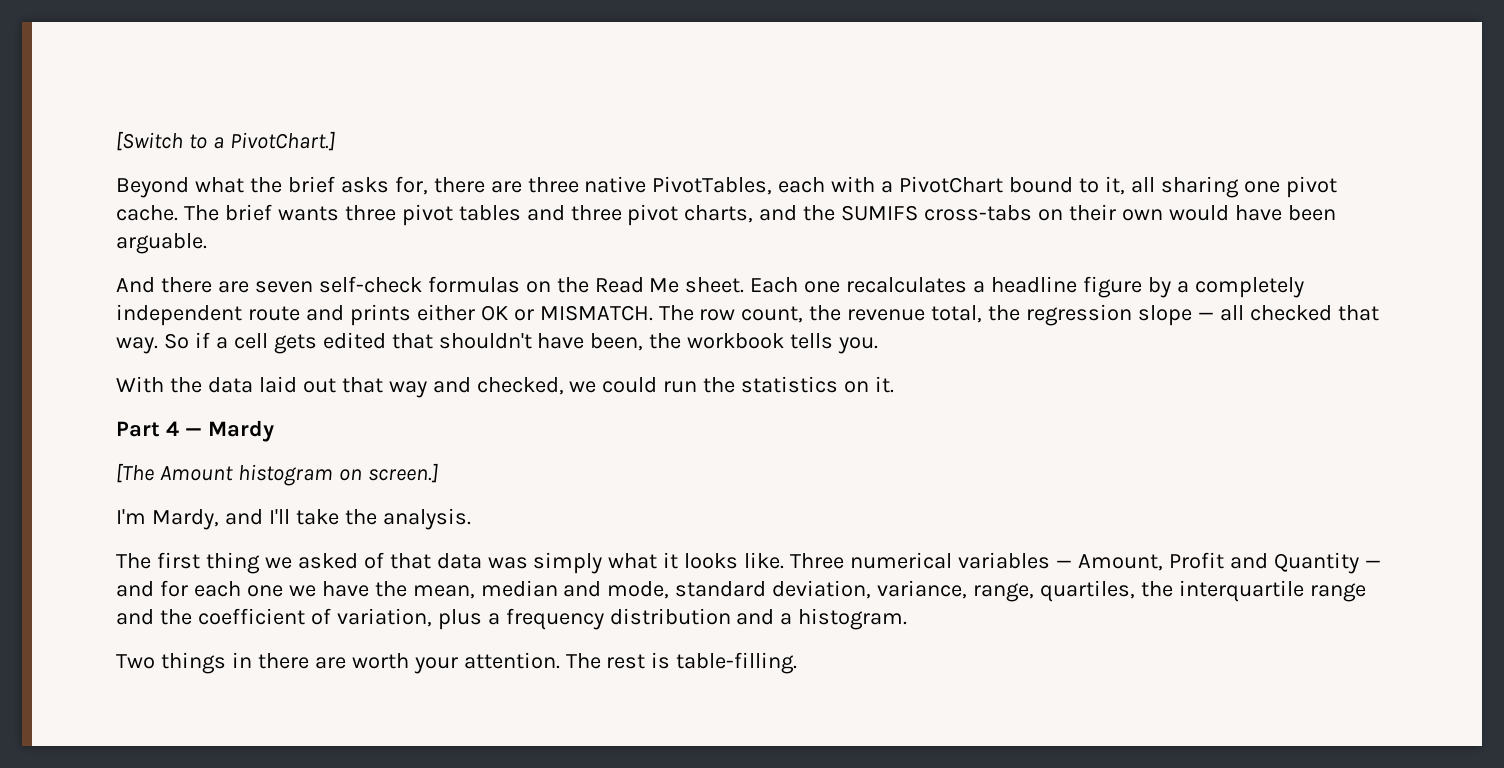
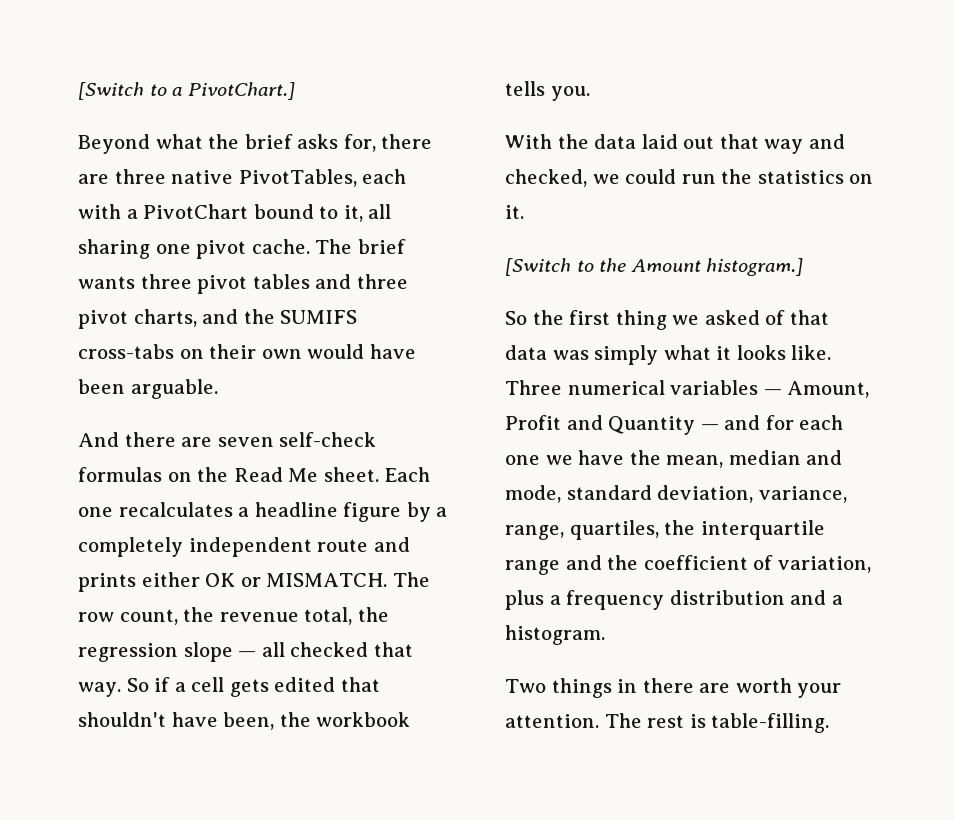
[116,420,274,442] [116,463,438,486] [116,508,471,530] [116,553,151,569] Part 4 — Mardy // [The Amount histogram on screen.] // I'm Mardy, and I'll take the analysis. // The -> [505,258,804,276] [505,310,564,325] [Switch to the Amount histogram.] // So the

